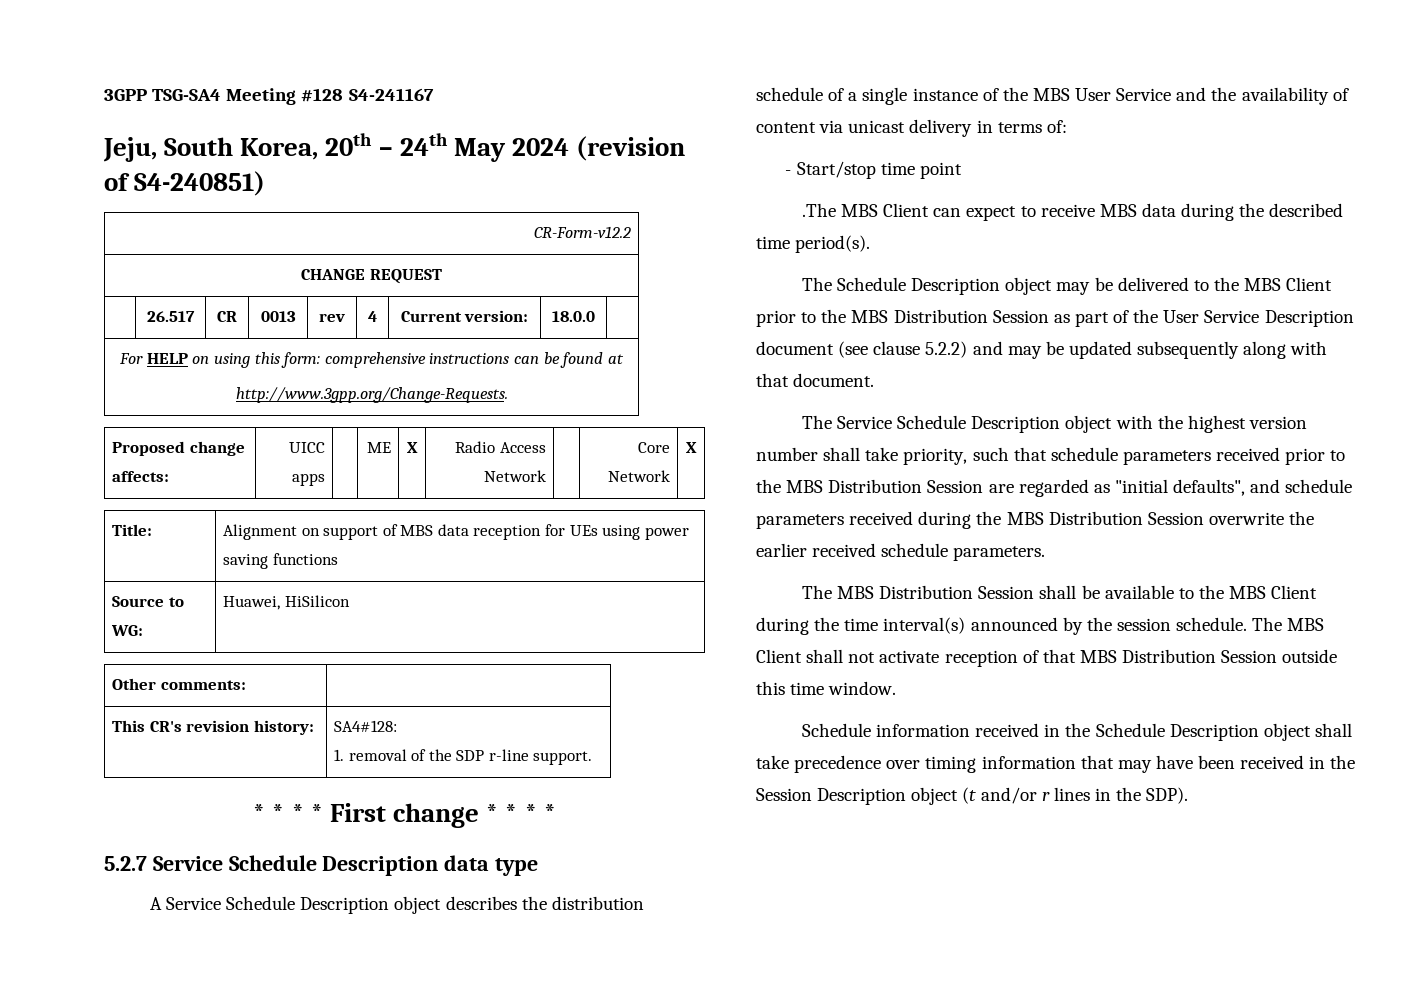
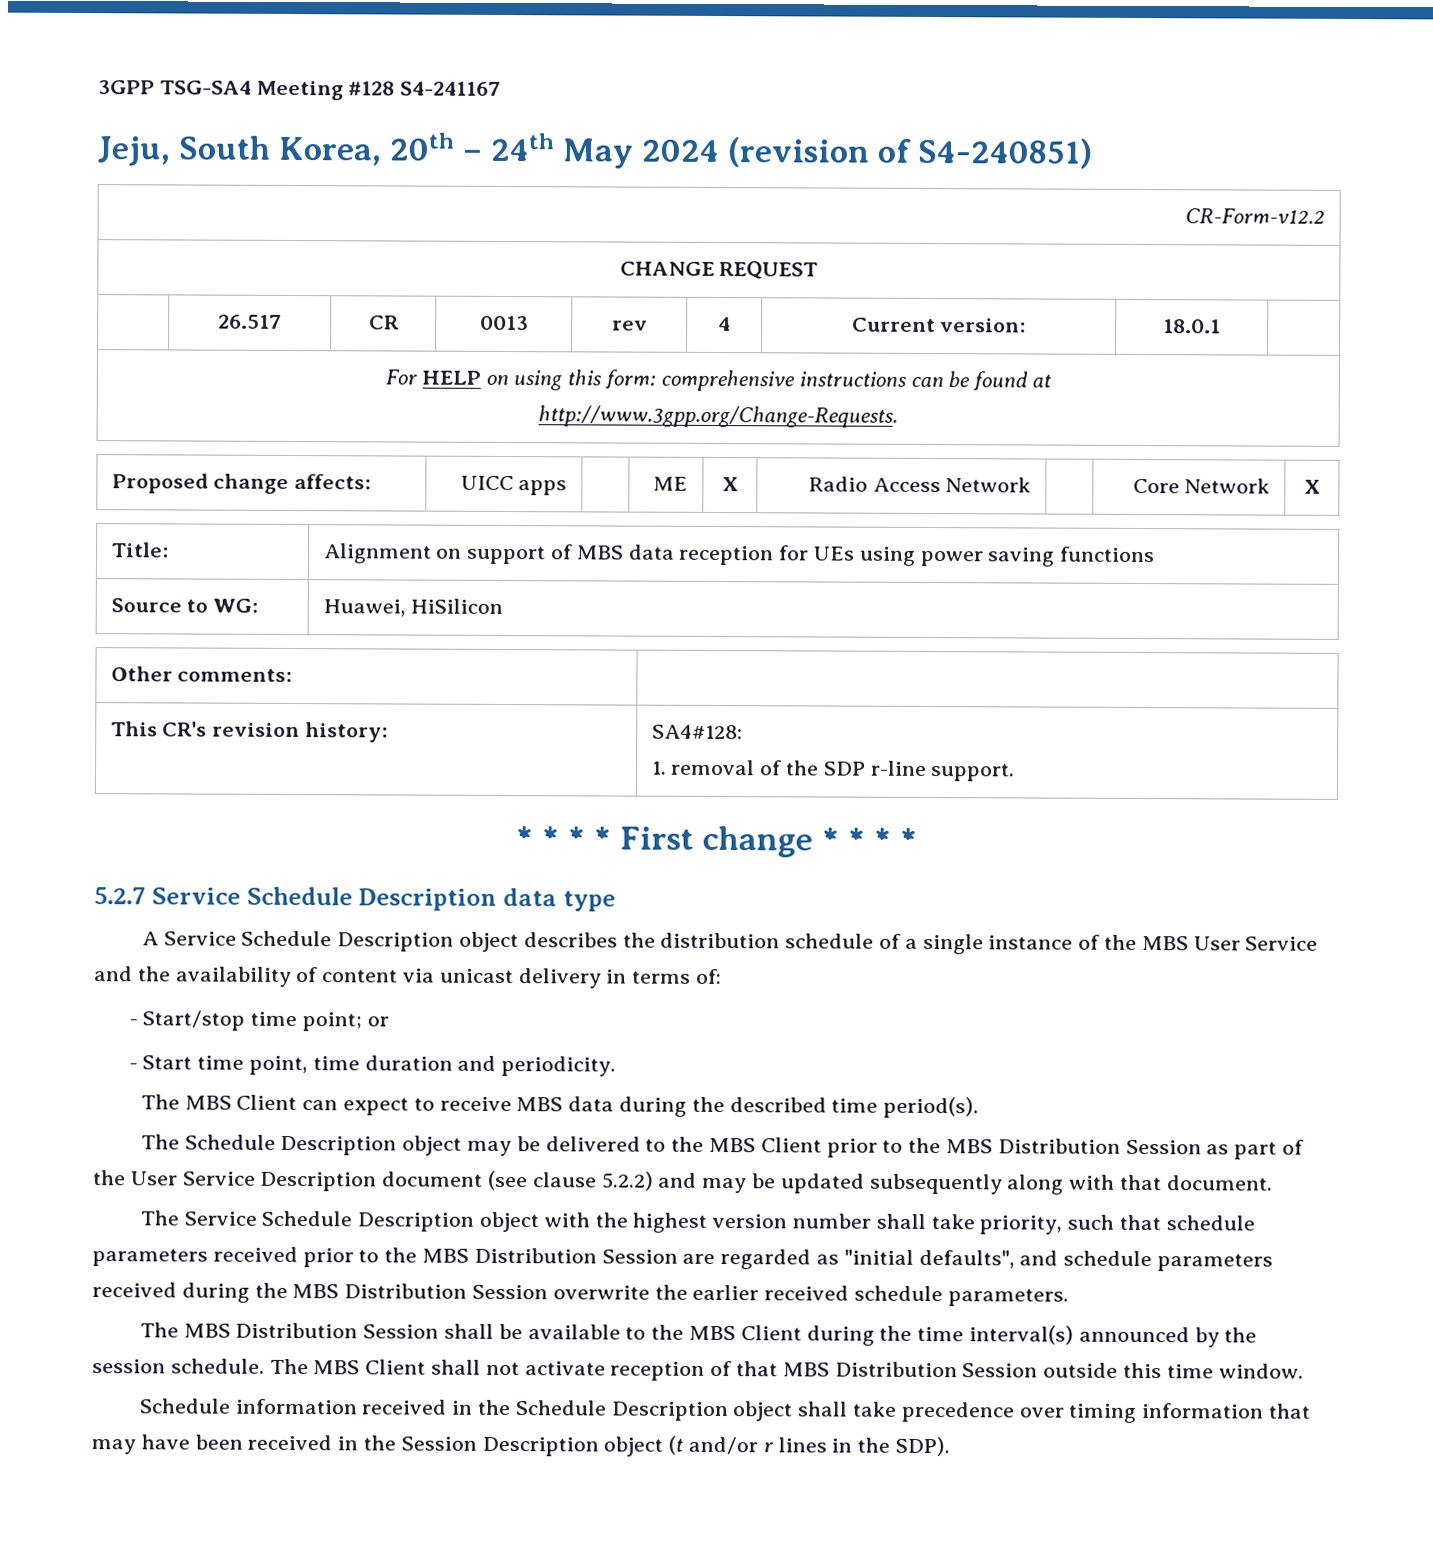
[552,311,595,322] 18.0.0 -> [1163,319,1221,334] 18.0.1
[919,162,962,179] [801,203,836,217] point // .The -> [301,1012,389,1032] [128,1055,617,1077] [140,1094,180,1110] point; or // - Start time point, time duration and periodicity. // The

